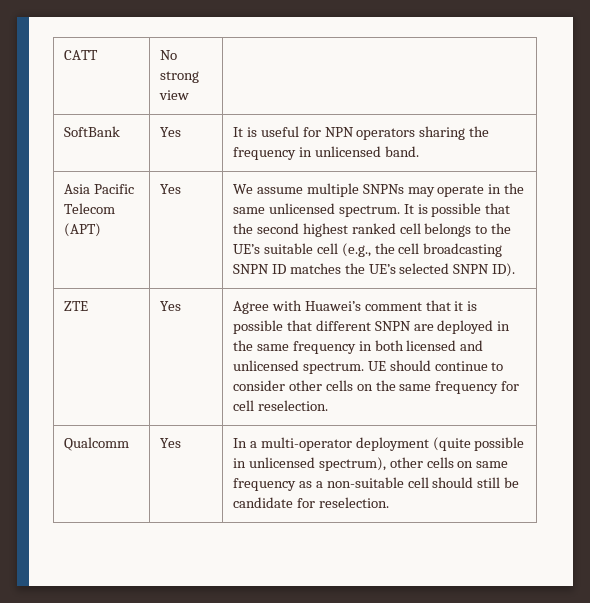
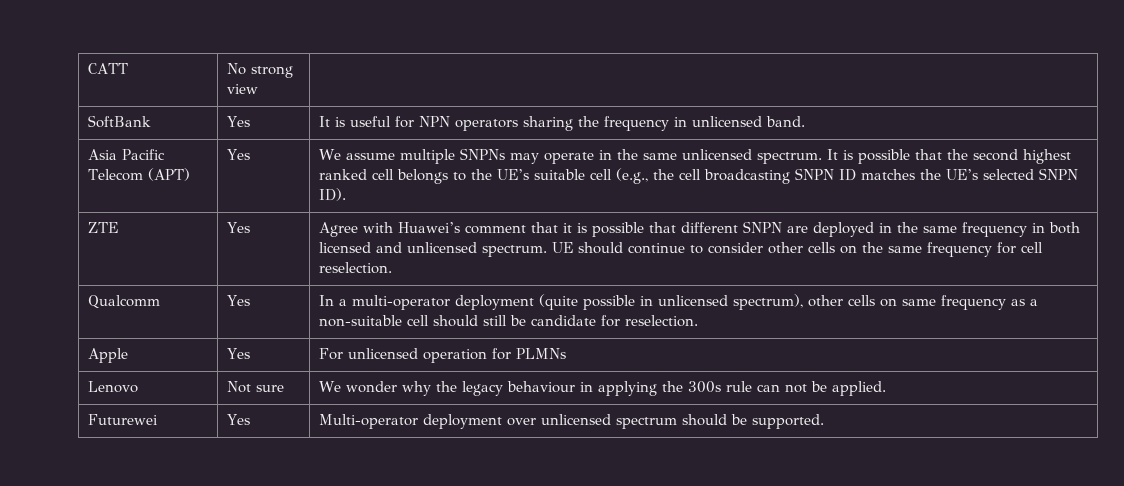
(389, 502) none -> [88,348,129,363] [227,348,251,359] [319,348,567,363] [88,381,139,393] [227,381,285,393] [319,381,887,396] [88,414,159,425] [227,414,251,425] [319,414,825,429] // Apple | Yes | For unlicensed operation for PLMNs // Lenovo | Not sure | We wonder why the legacy behaviour in applying the 300s rule can not be applied. // Futurewei | Yes | Multi-operator deployment over unlicensed spectrum should be supported.

